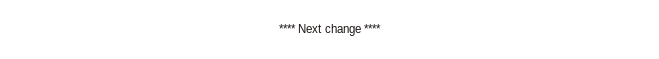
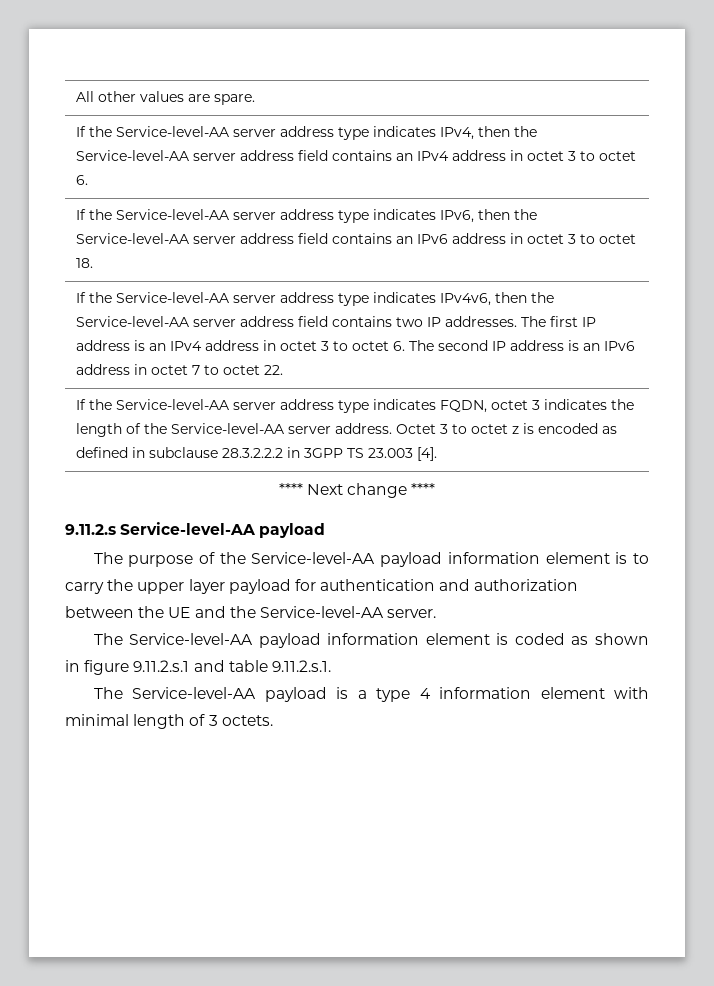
[279,24,381,36] **** Next change **** -> [76,91,256,105] [76,126,538,140] [76,150,637,161] [76,175,89,185] [76,209,538,223] [76,233,637,244] [76,258,94,268] [76,292,555,306] [76,316,597,327] [76,340,636,351] [76,364,284,375] [76,399,635,413] [76,423,618,437] [76,447,438,461] [278,483,436,498] [65,522,326,538] [93,552,650,567] [65,579,579,594] [65,606,437,618] [93,633,649,648] [65,660,331,675] [93,687,649,702] [65,714,273,729] All other values are spare. // If the Service-level-AA server address type indicates IPv4, then the Service-level-AA server address field contains an IPv4 address in octet 3 to octet 6. // If the Service-level-AA server address type indicates IPv6, then the Service-level-AA server address field contains an IPv6 address in octet 3 to octet 18. // If the Service-level-AA server address type indicates IPv4v6, then the Service-level-AA server address field contains two IP addresses. The first IP address is an IPv4 address in octet 3 to octet 6. The second IP address is an IPv6 address in octet 7 to octet 22. // If the Service-level-AA server address type indicates FQDN, octet 3 indicates the length of the Service-level-AA server address. Octet 3 to octet z is encoded as defined in subclause 28.3.2.2.2 in 3GPP TS 23.003 [4]. // **** Next change **** // 9.11.2.s Service-level-AA payload // The purpose of the Service-level-AA payload information element is to carry the upper layer payload for authentication and authorization between the UE and the Service-level-AA server. // The Service-level-AA payload information element is coded as shown in figure 9.11.2.s.1 and table 9.11.2.s.1. // The Service-level-AA payload is a type 4 information element with minimal length of 3 octets.

